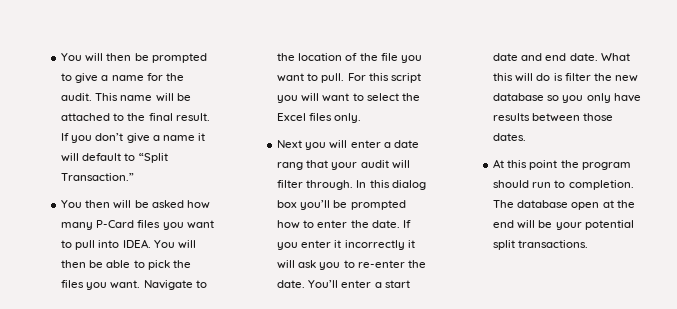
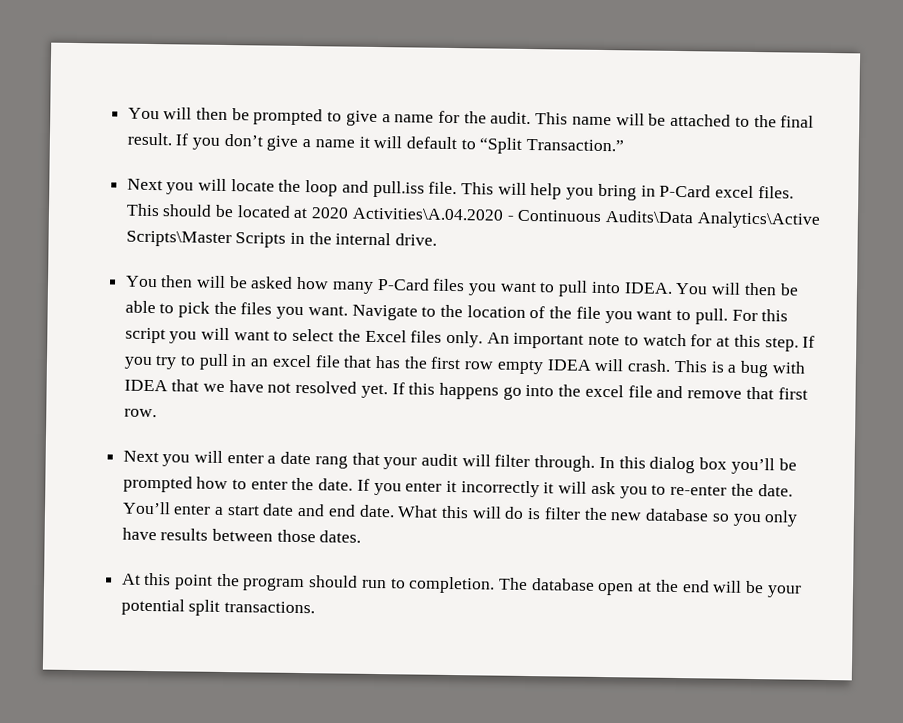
(135, 177) none -> [126,178,794,201] [125,203,821,229] [125,230,438,248] // Next you will locate the loop and pull.iss file. This will help you bring in P-Card excel files. This should be located at 2020 Activities\A.04.2020 - Continuous Audits\Data Analytics\Active Scripts\Master Scripts in the internal drive.
(362, 118) none -> [486,332,816,352] [123,353,806,378] [123,379,808,400] [123,408,157,418] An important note to watch for at this step. If you try to pull in an excel file that has the first row empty IDEA will crash. This is a bug with IDEA that we have not resolved yet. If this happens go into the excel file and remove that first row.

